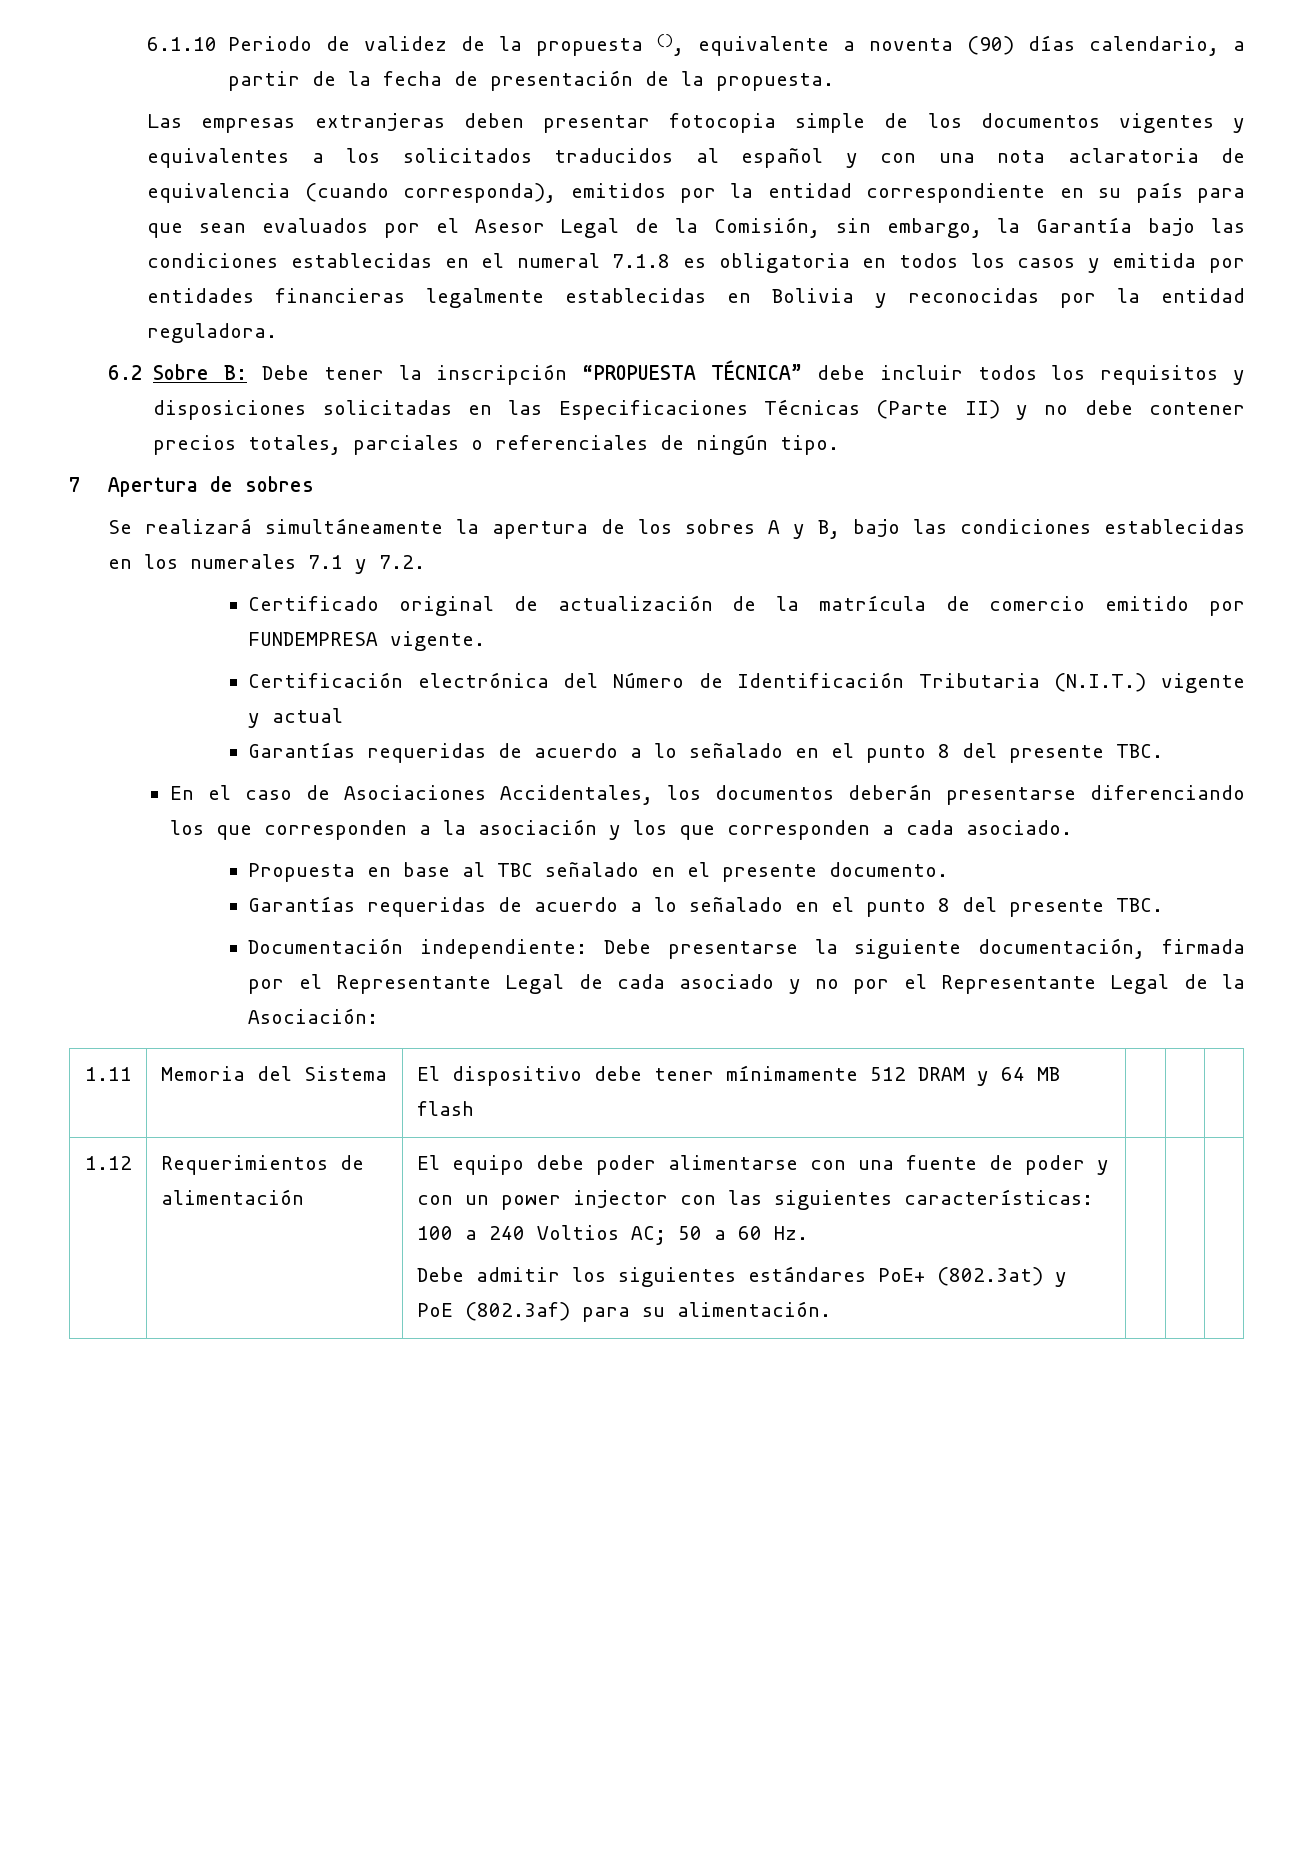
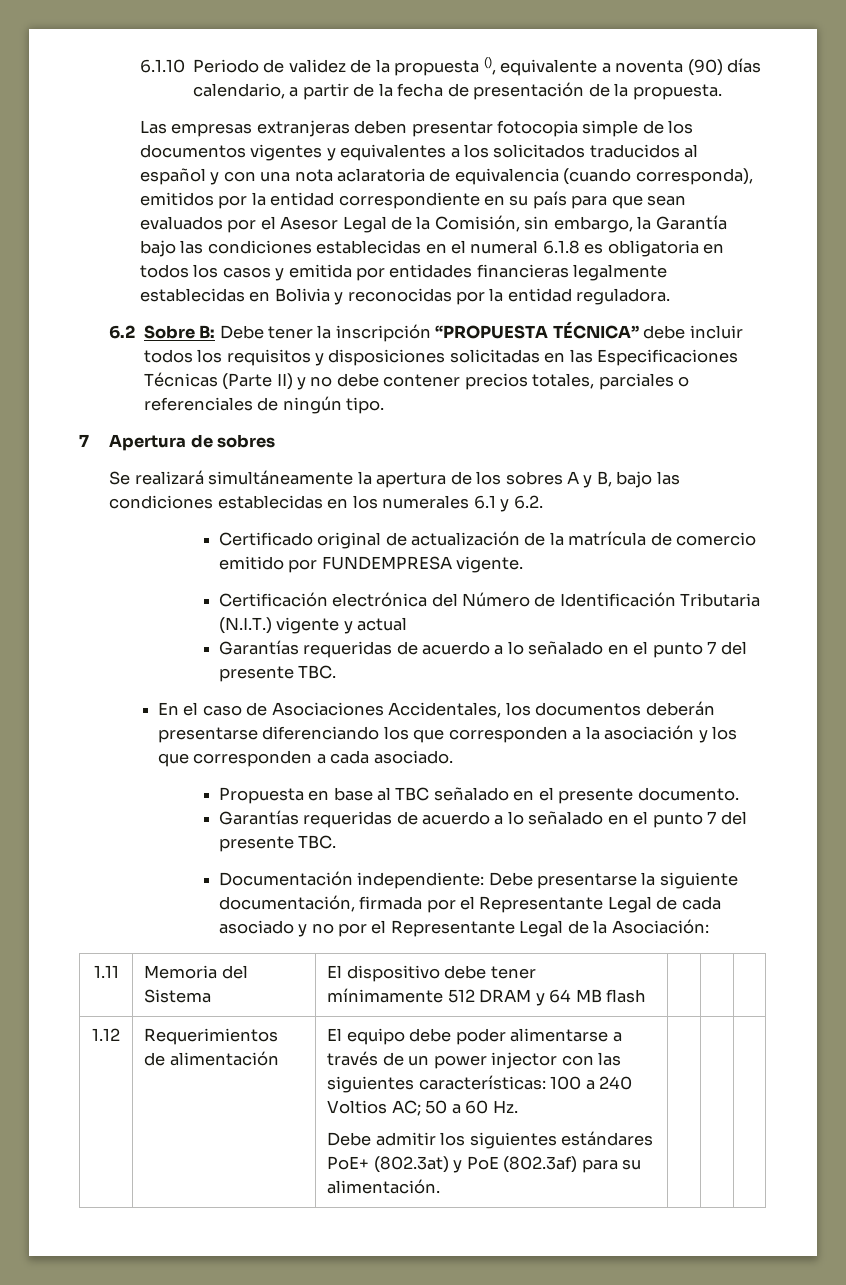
[612,254,671,268] 7.1.8 -> [542,240,580,254] 6.1.8
[308,555,426,574] 7.1 y 7.2. -> [473,495,543,512] 6.1 y 6.2.
[938,744,951,758] 8 -> [707,641,717,654] 7
[938,898,951,912] 8 -> [707,811,717,824] 7
[809,1155,1109,1175] [416,1195,453,1205] con una fuente de poder y con -> [612,1032,622,1042] [327,1051,404,1066] a través de

